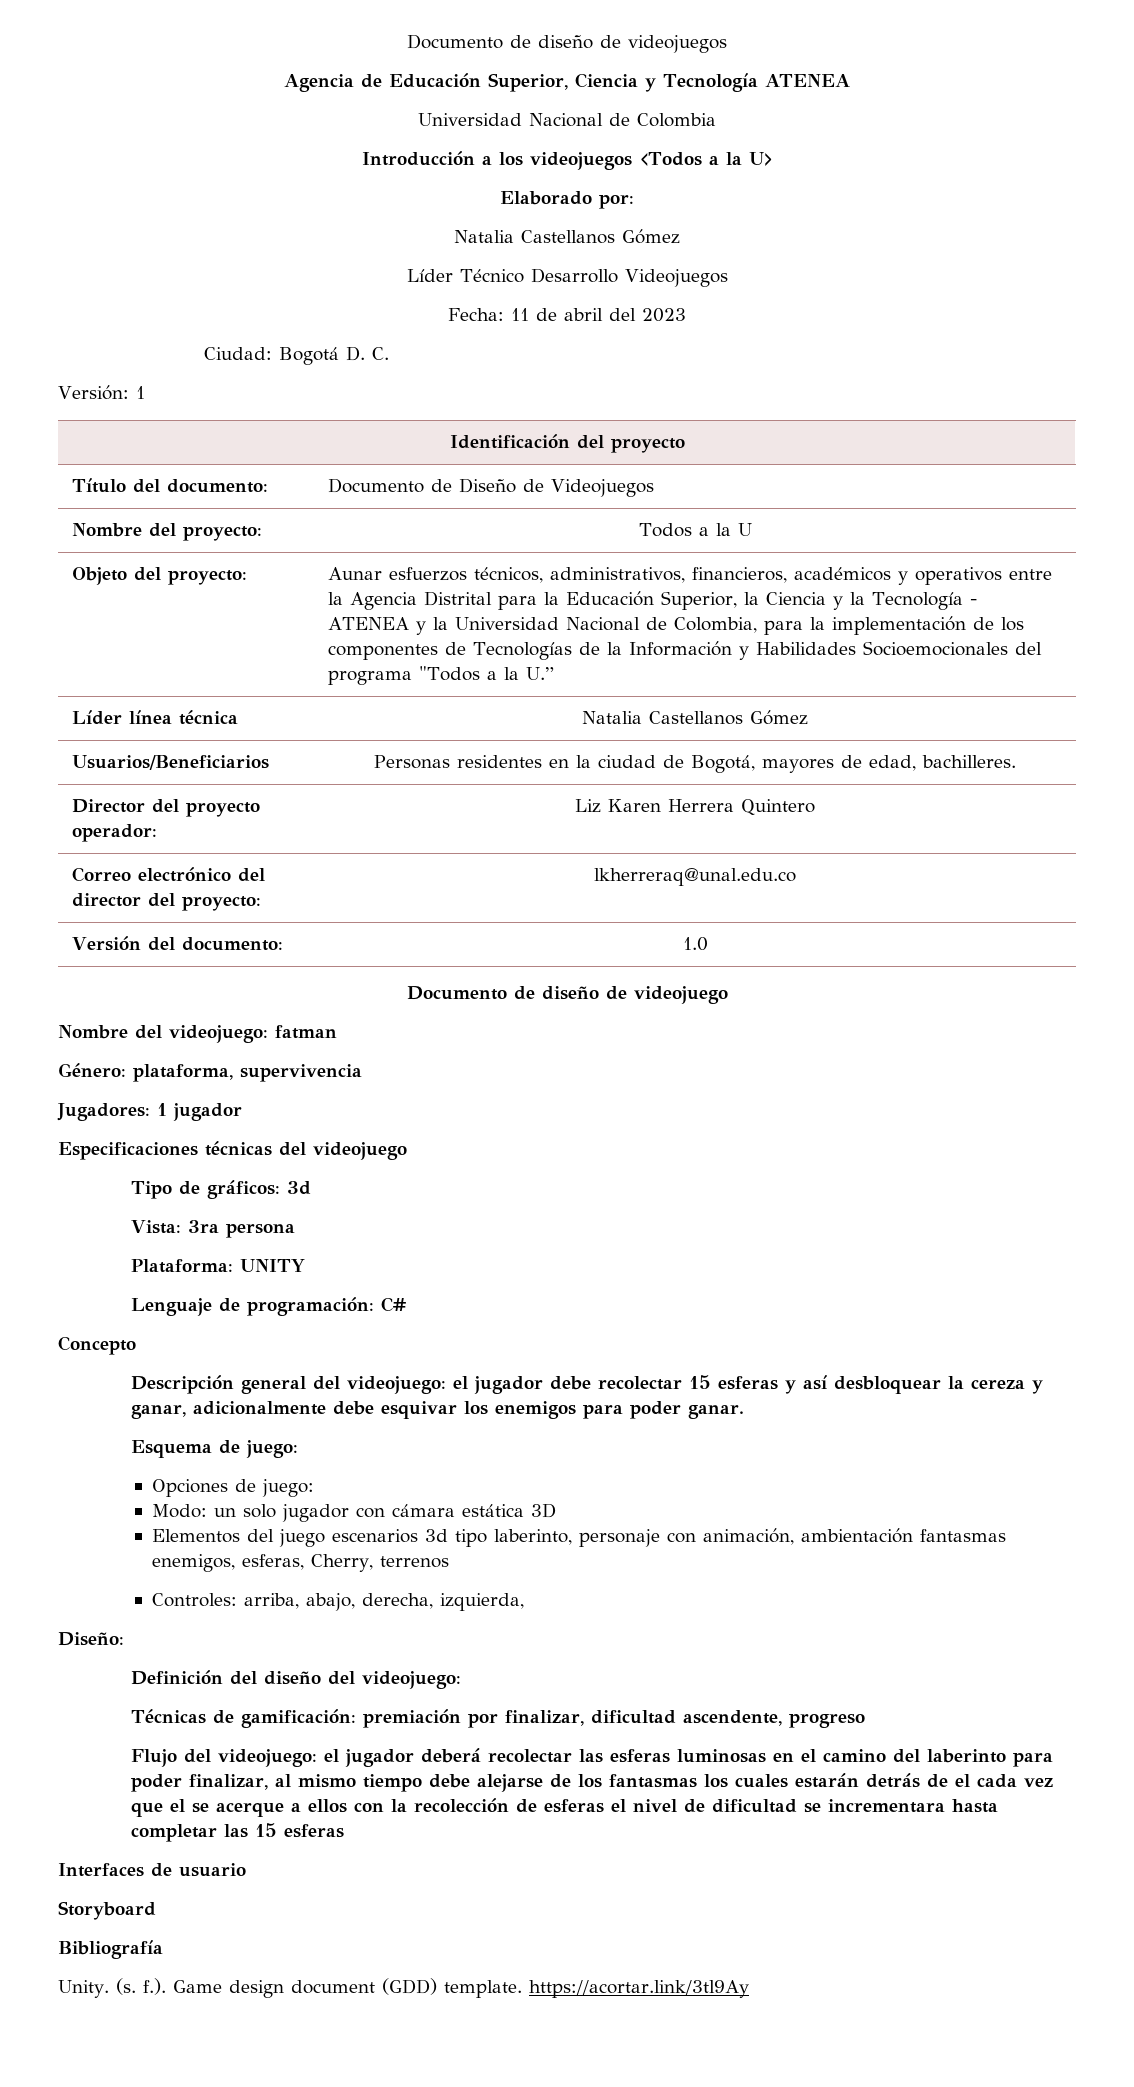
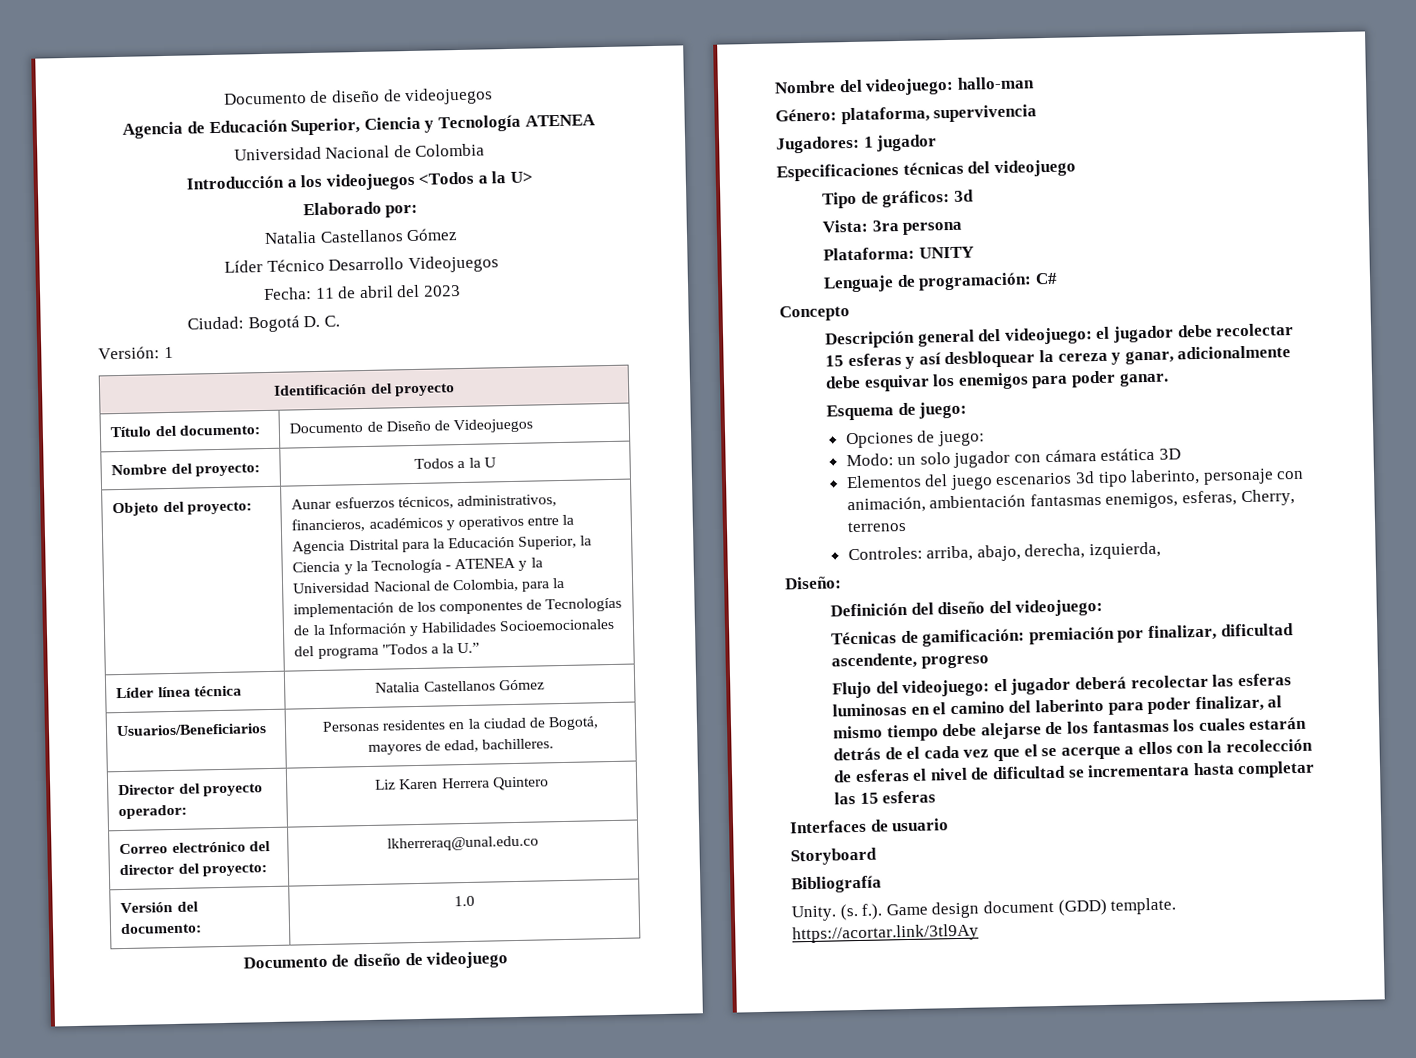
[275,1025,337,1039] fatman -> [956,76,1035,90] hallo-man

